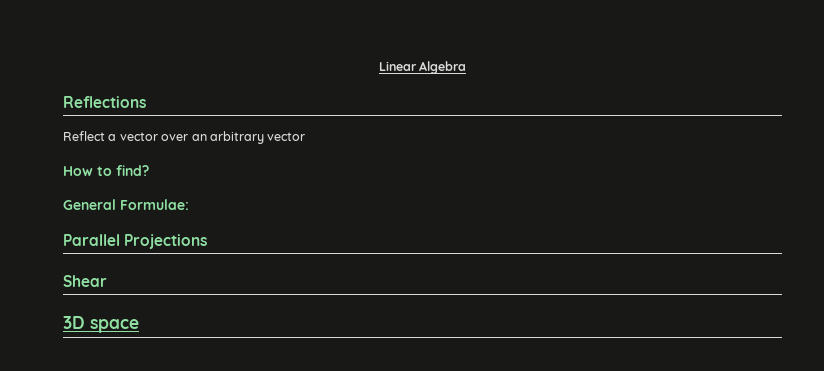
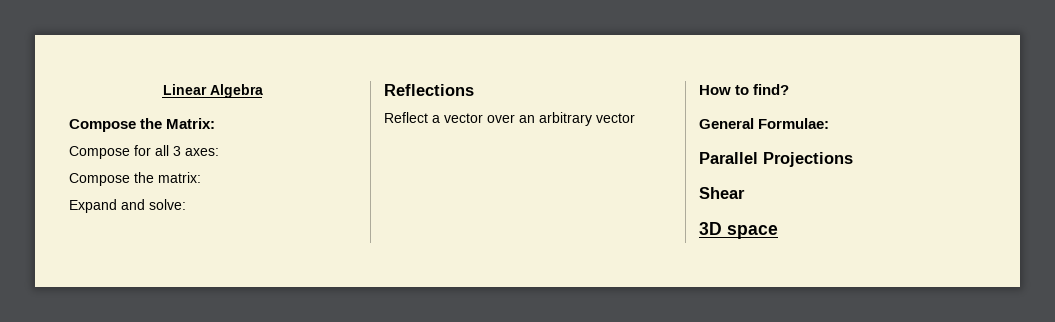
(467, 67) none -> [69,118,216,132] [69,145,219,159] [69,172,201,186] [69,199,186,213] // Compose the Matrix: // Compose for all 3 axes: // Compose the matrix: // Expand and solve:

